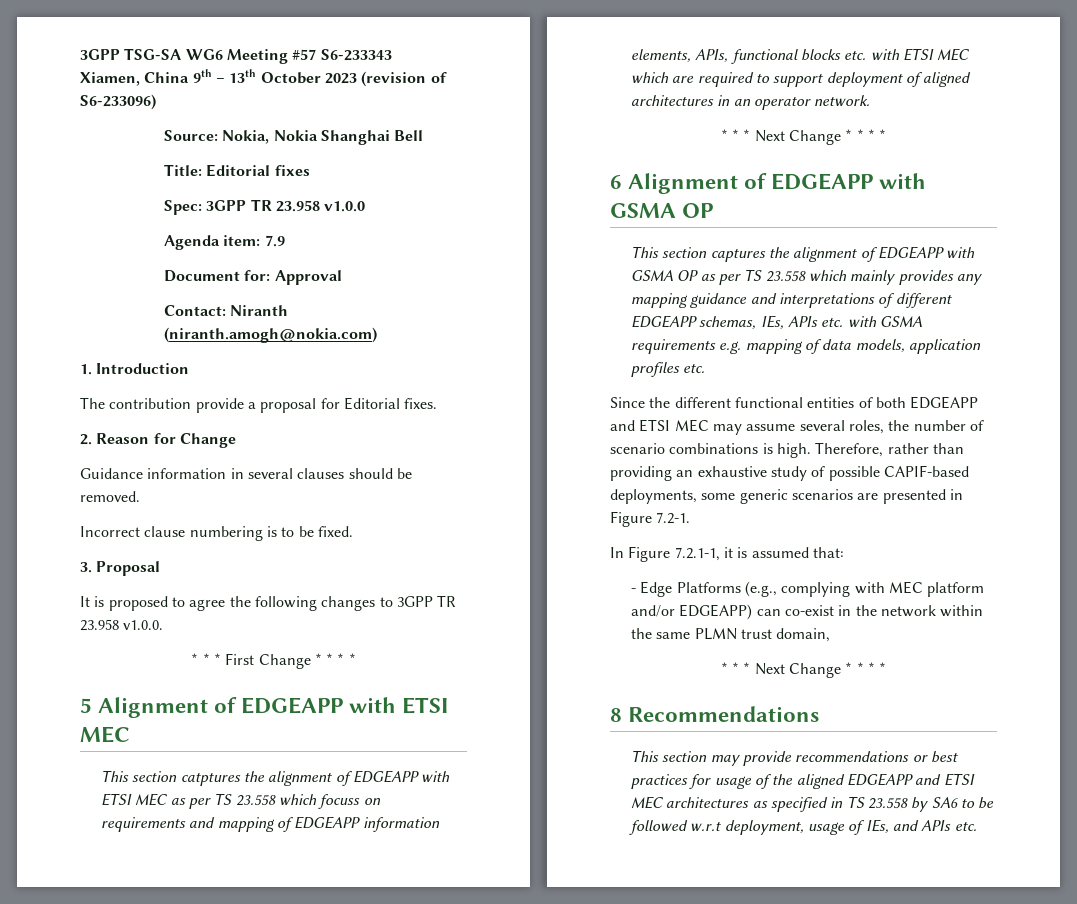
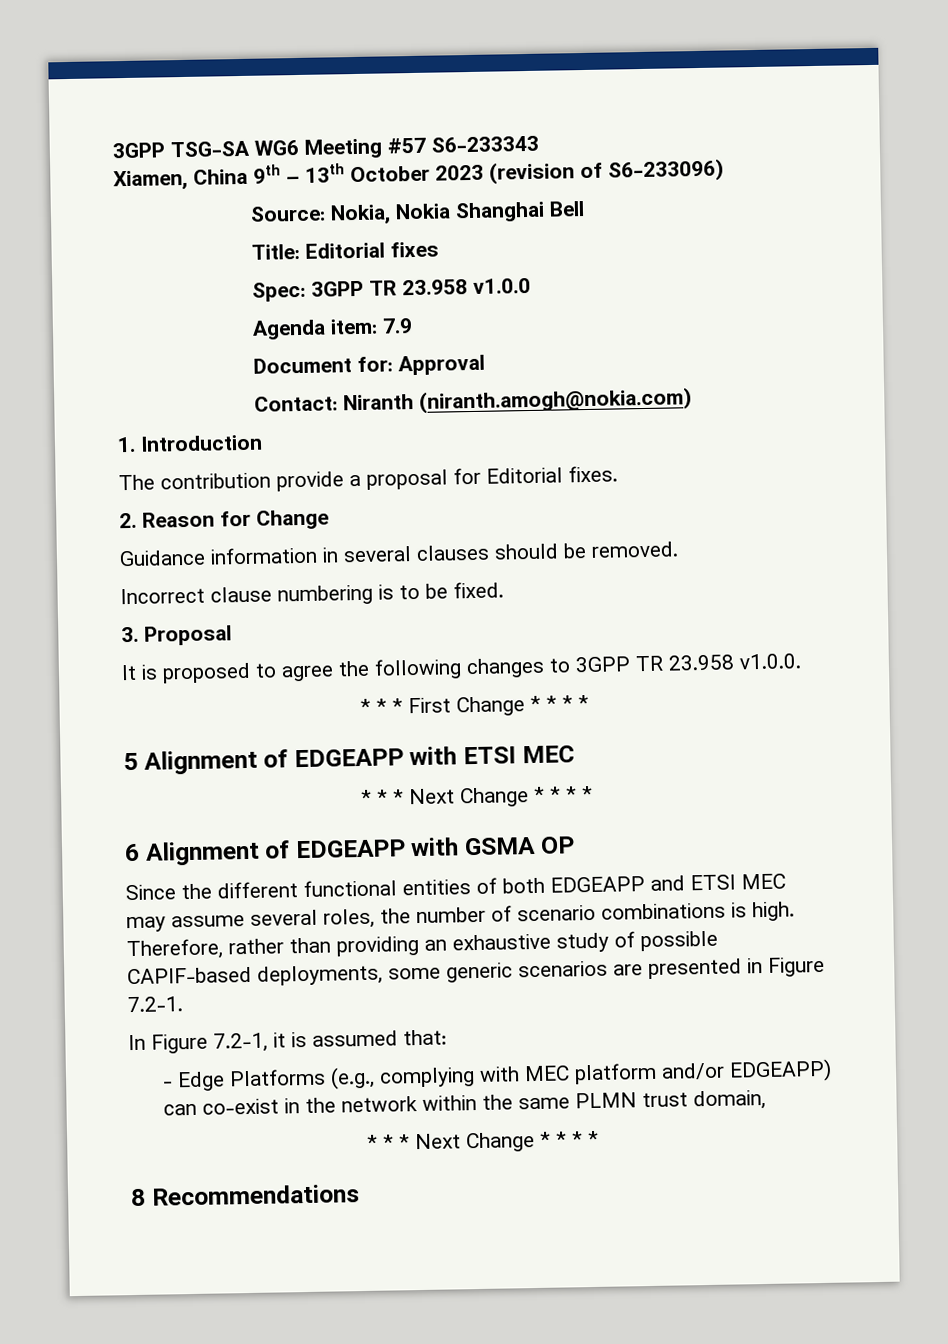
[101,770,451,786] [101,793,381,809] [101,816,440,832] [631,48,971,64] [631,72,972,87] [631,95,871,110] // This section catptures the alignment of EDGEAPP with ETSI MEC as per TS 23.558 which focuss on requirements and mapping of EDGEAPP information elements, APIs, functional blocks etc. with ETSI MEC which are required to support deployment of aligned architectures in an operator network. -> (575, 754) none
[631,246,976,262] [631,269,982,285] [631,293,952,308] [631,315,922,329] [631,339,981,354] [631,362,706,377] // This section captures the alignment of EDGEAPP with GSMA OP as per TS 23.558 which mainly provides any mapping guidance and interpretations of different EDGEAPP schemas, IEs, APIs etc. with GSMA requirements e.g. mapping of data models, application profiles etc. -> (575, 845) none
[674,547,720,561] 7.2.1-1, -> [213,1032,268,1053] 7.2-1,
[631,750,958,766] [631,773,975,789] [631,796,995,812] [629,819,977,835] // This section may provide recommendations or best practices for usage of the aligned EDGEAPP and ETSI MEC architectures as specified in TS 23.558 by SA6 to be followed w.r.t deployment, usage of IEs, and APIs etc. -> (360, 1195) none

